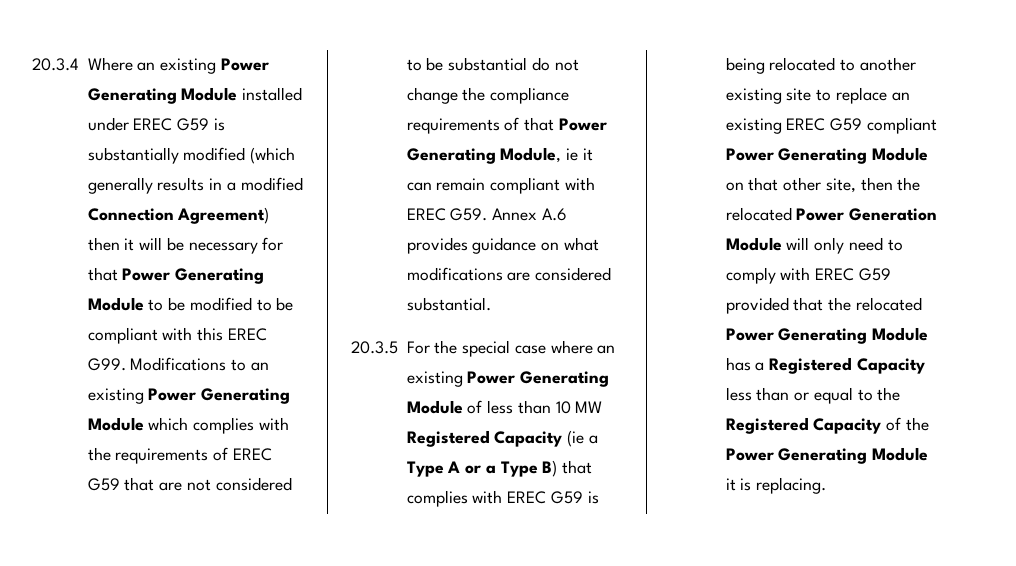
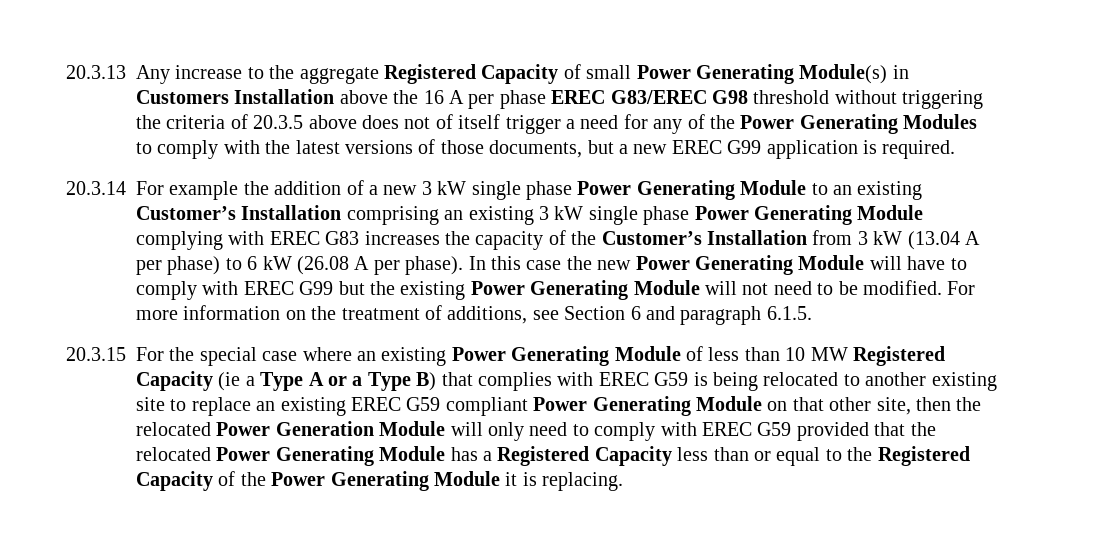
[32,57,269,74] [87,87,303,104] [87,117,225,131] [87,147,296,164] [87,177,303,194] [87,207,270,224] [87,237,284,254] [87,267,265,284] [87,297,294,311] [87,327,267,344] [87,357,269,371] [87,388,291,404] [87,417,289,434] [87,447,272,464] [87,477,292,491] [406,57,579,71] [406,87,570,104] [406,117,607,134] [406,147,593,164] [406,177,595,194] [406,208,567,221] [406,237,599,254] [406,267,612,281] [406,297,491,311] [351,341,398,354] 20.3.4 Where an existing Power Generating Module installed under EREC G59 is substantially modified (which generally results in a modified Connection Agreement) then it will be necessary for that Power Generating Module to be modified to be compliant with this EREC G99. Modifications to an existing Power Generating Module which complies with the requirements of EREC G59 that are not considered to be substantial do not change the compliance requirements of that Power Generating Module, ie it can remain compliant with EREC G59. Annex A.6 provides guidance on what modifications are considered substantial. // 20.3.5 -> [66,64,909,84] [136,89,984,109] [136,114,978,134] [136,139,956,159] [66,180,923,200] [136,205,924,225] [136,230,980,250] [136,255,967,275] [136,280,976,300] [136,305,812,325] [66,347,126,361] 20.3.13 Any increase to the aggregate Registered Capacity of small Power Generating Module(s) in Customers Installation above the 16 A per phase EREC G83/EREC G98 threshold without triggering the criteria of 20.3.5 above does not of itself trigger a need for any of the Power Generating Modules to comply with the latest versions of those documents, but a new EREC G99 application is required. // 20.3.14 For example the addition of a new 3 kW single phase Power Generating Module to an existing Customer’s Installation comprising an existing 3 kW single phase Power Generating Module complying with EREC G83 increases the capacity of the Customer’s Installation from 3 kW (13.04 A per phase) to 6 kW (26.08 A per phase). In this case the new Power Generating Module will have to comply with EREC G99 but the existing Power Generating Module will not need to be modified. For more information on the treatment of additions, see Section 6 and paragraph 6.1.5. // 20.3.15

